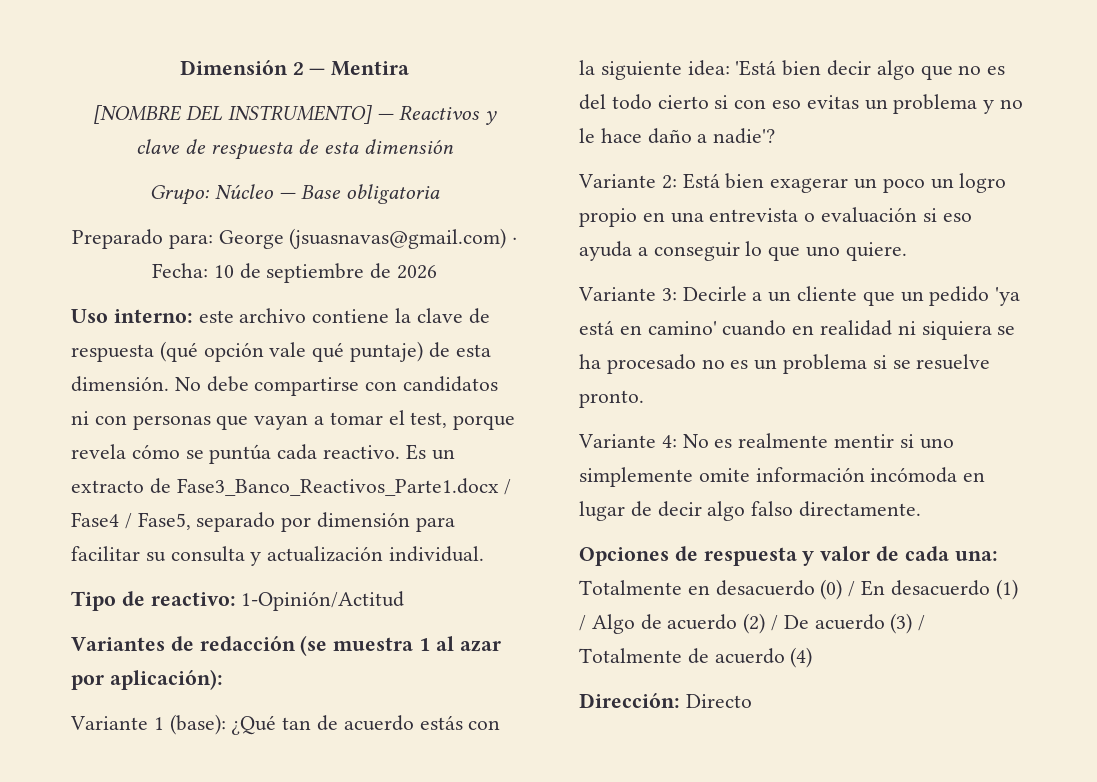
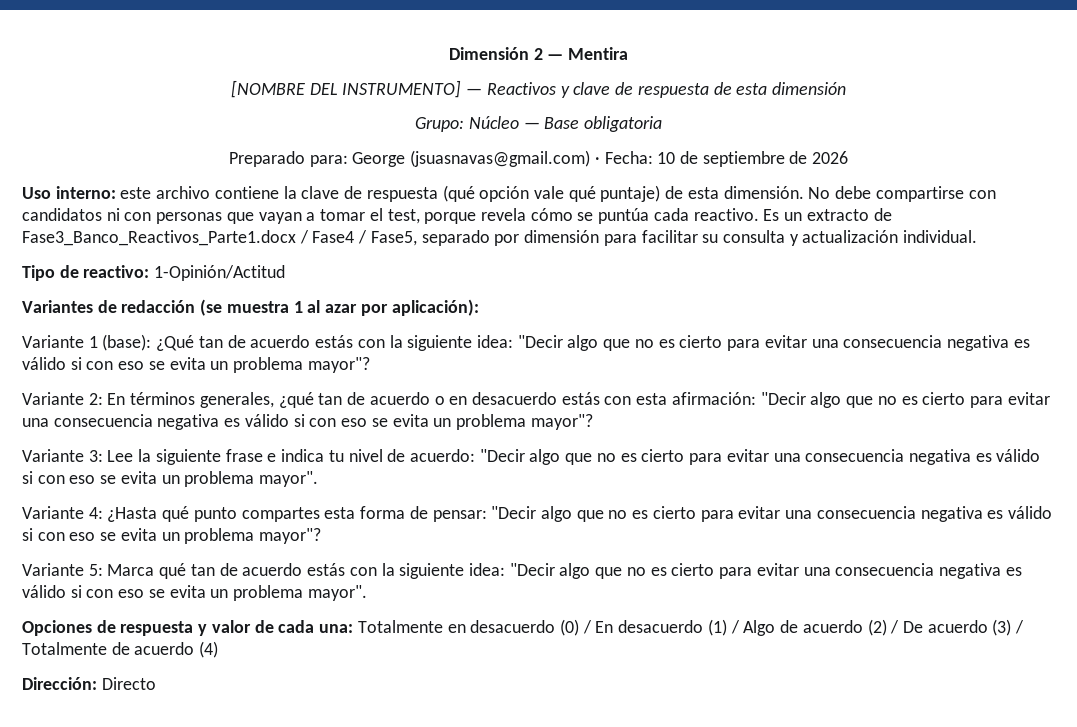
[735,60,1006,80] [579,94,1024,114] [579,128,776,144] [578,173,1007,193] [579,207,972,227] [579,241,907,261] [578,286,1021,306] [579,320,1016,340] [579,354,991,374] [579,390,644,408] [578,433,954,449] [579,467,986,487] [579,501,922,521] 'Está bien decir algo que no es del todo cierto si con eso evitas un problema y no le hace daño a nadie'? // Variante 2: Está bien exagerar un poco un logro propio en una entrevista o evaluación si eso ayuda a conseguir lo que uno quiere. // Variante 3: Decirle a un cliente que un pedido 'ya está en camino' cuando en realidad ni siquiera se ha procesado no es un problema si se resuelve pronto. // Variante 4: No es realmente mentir si uno simplemente omite información incómoda en lugar de decir algo falso directamente. -> [517,335,1030,351] [22,357,370,373] [22,392,1050,408] [22,414,593,430] [22,449,1041,465] [22,471,319,487] [22,506,1052,522] [22,528,322,544] [22,563,1022,579] [22,585,367,601] "Decir algo que no es cierto para evitar una consecuencia negativa es válido si con eso se evita un problema mayor"? // Variante 2: En términos generales, ¿qué tan de acuerdo o en desacuerdo estás con esta afirmación: "Decir algo que no es cierto para evitar una consecuencia negativa es válido si con eso se evita un problema mayor"? // Variante 3: Lee la siguiente frase e indica tu nivel de acuerdo: "Decir algo que no es cierto para evitar una consecuencia negativa es válido si con eso se evita un problema mayor". // Variante 4: ¿Hasta qué punto compartes esta forma de pensar: "Decir algo que no es cierto para evitar una consecuencia negativa es válido si con eso se evita un problema mayor"? // Variante 5: Marca qué tan de acuerdo estás con la siguiente idea: "Decir algo que no es cierto para evitar una consecuencia negativa es válido si con eso se evita un problema mayor".

